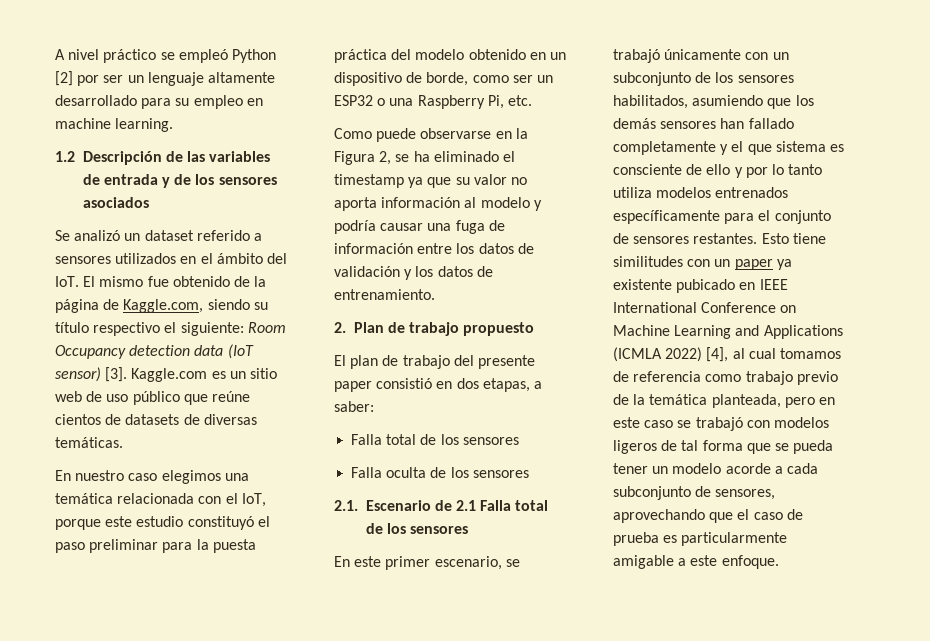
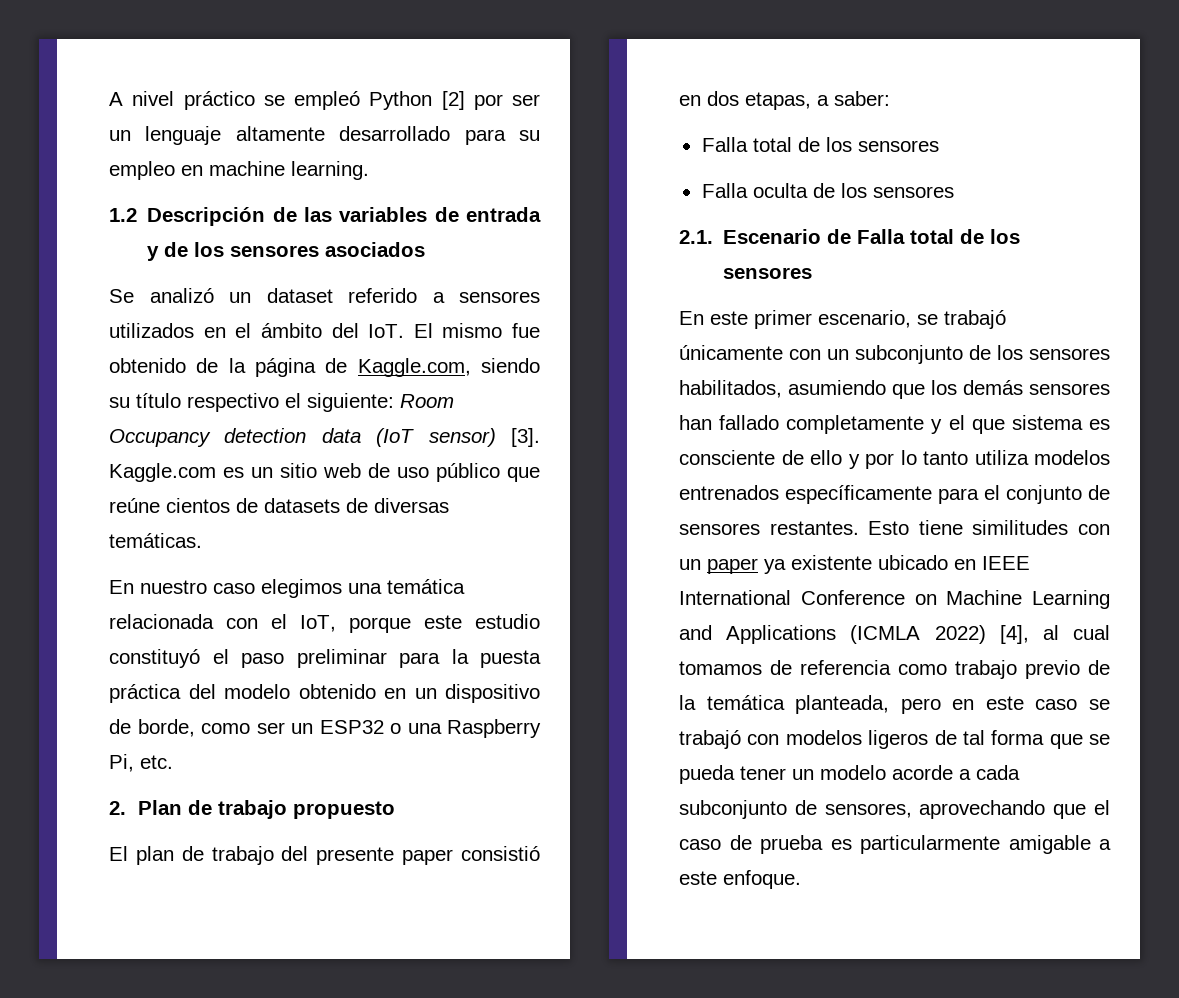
[334,128,528,142] [334,151,515,165] [334,174,527,188] [334,197,542,211] [334,220,505,234] [334,243,534,254] [334,266,493,280] [334,289,435,300] // Como puede observarse en la Figura 2, se ha eliminado el timestamp ya que su valor no aporta información al modelo y podría causar una fuga de información entre los datos de validación y los datos de entrenamiento. -> (173, 762) none
[456,500,477,511] 2.1 -> (852, 236) none
[676,279,736,293] pubicado -> [878,555,948,570] ubicado

